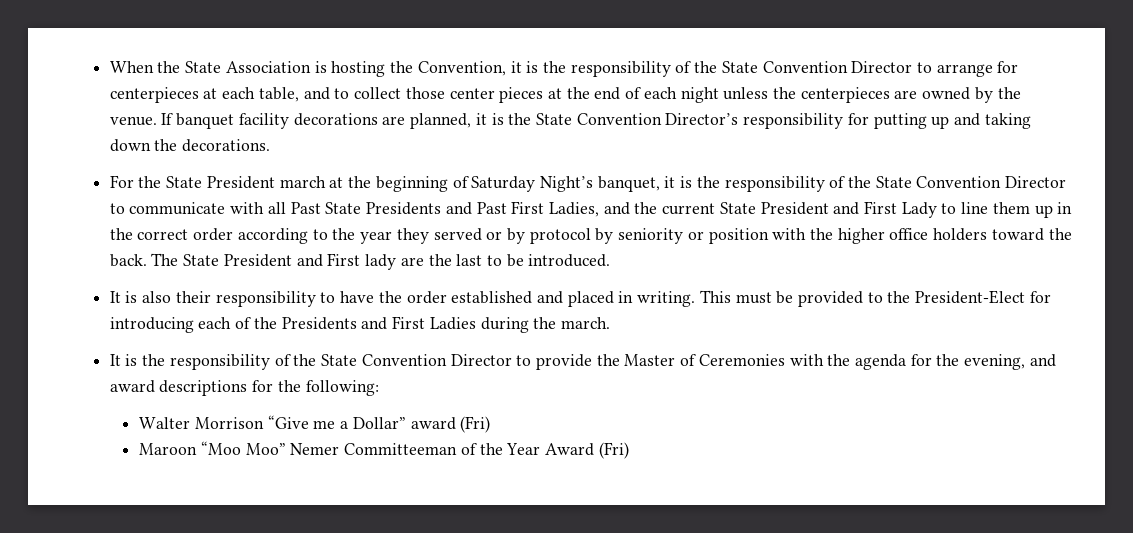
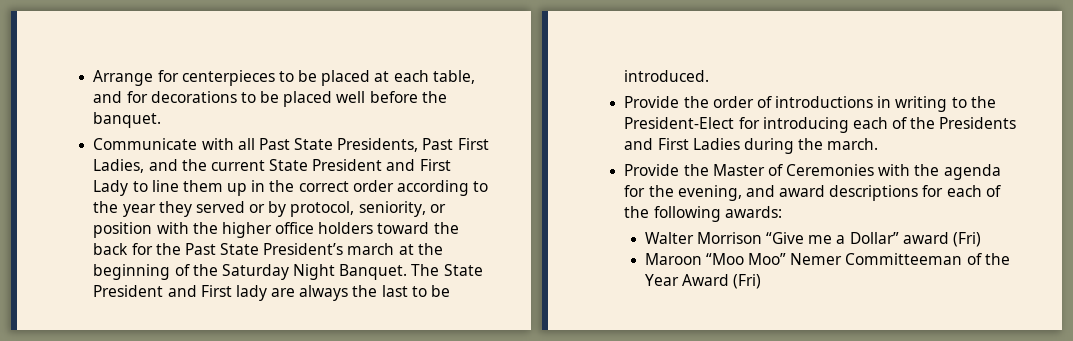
[109,61,1019,77] [109,87,1021,103] [109,113,1031,129] [109,139,271,152] [109,175,1067,192] [109,202,226,215] When the State Association is hosting the Convention, it is the responsibility of the State Convention Director to arrange for centerpieces at each table, and to collect those center pieces at the end of each night unless the centerpieces are owned by the venue. If banquet facility decorations are planned, it is the State Convention Director’s responsibility for putting up and taking down the decorations. // For the State President march at the beginning of Saturday Night’s banquet, it is the responsibility of the State Convention Director to communicate -> [93,70,475,86] [93,91,447,107] [93,112,162,128] [93,138,198,150] Arrange for centerpieces to be placed at each table, and for decorations to be placed well before the banquet. // Communicate
[366,202,472,215] Presidents and -> [337,138,419,152] Presidents,
[529,228,684,244] protocol by seniority -> [290,201,426,217] protocol, seniority,
[109,254,147,267] back. -> [93,243,443,255] [93,264,408,280] back for the Past State President’s march at the beginning of the Saturday Night Banquet.
(424, 261) none -> [299,285,349,301] always
[109,290,864,307] It is also their responsibility to have the order established and placed in writing. This must be provided -> [624,96,948,112] Provide the order of introductions in writing
[109,354,592,370] It is the responsibility of the State Convention Director to provide -> [624,164,680,176] Provide
[277,380,379,396] the following: -> [946,185,1001,197] [624,206,782,222] each of the following awards:

